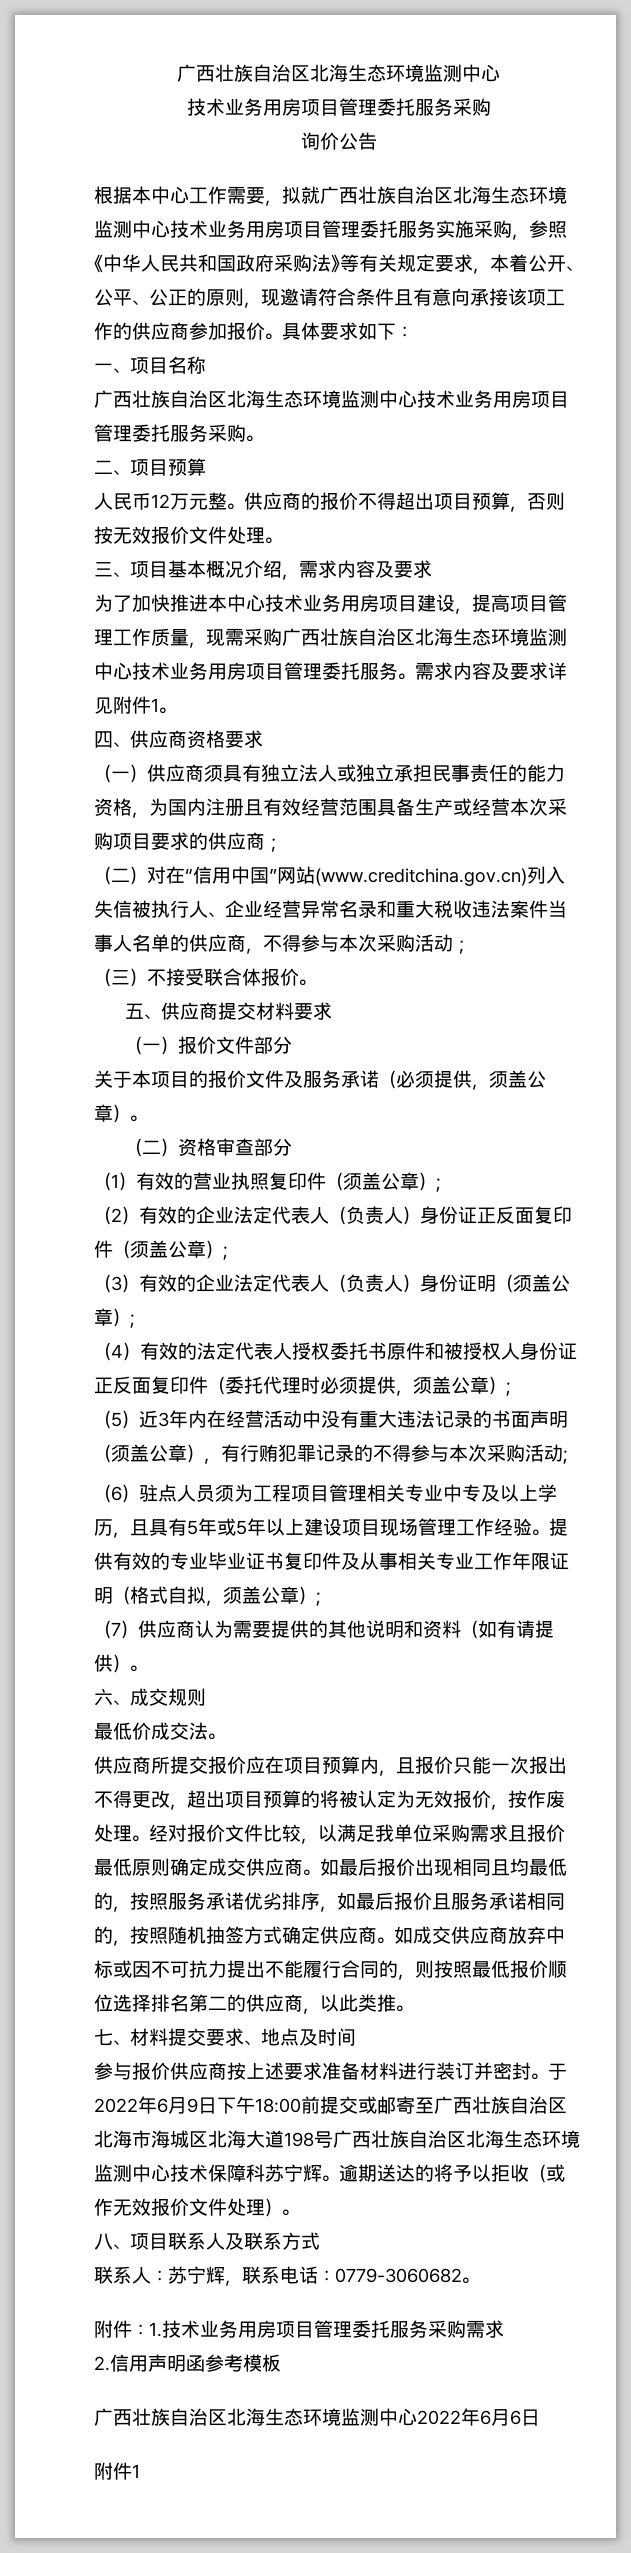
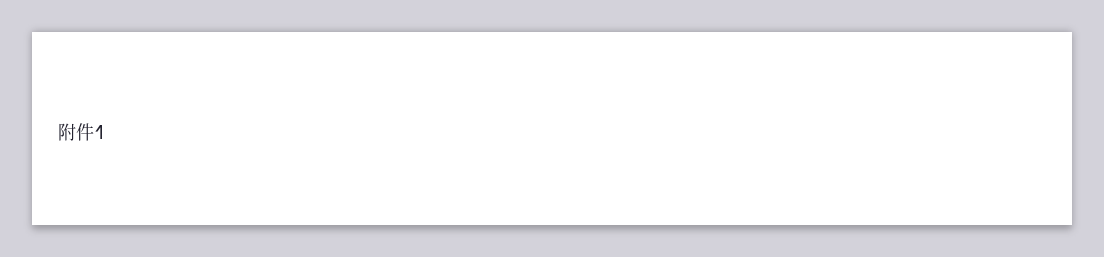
[177,64,500,82] [186,98,491,116] [300,132,377,150] [94,186,567,206] [94,220,567,240] [94,254,583,274] [94,288,565,308] [94,322,413,340] [94,356,206,374] [94,390,569,408] [94,424,263,442] [94,458,206,476] [94,492,565,512] [94,526,282,544] [94,560,432,580] [94,594,567,614] [94,628,567,648] [94,662,567,680] [94,696,176,714] [94,730,263,748] [94,764,565,783] [94,798,567,818] [94,832,282,852] [94,866,565,886] [94,900,567,918] [94,934,470,954] [94,968,316,987] [125,1002,333,1020] [125,1036,293,1055] [94,1070,546,1090] [94,1104,147,1123] [125,1138,293,1157] [94,1172,441,1192] [94,1206,572,1225] [94,1240,228,1260] [94,1274,570,1293] [94,1308,135,1328] [94,1342,577,1361] [94,1376,511,1396] [94,1410,568,1429] [94,1444,568,1464] [94,1484,557,1503] [94,1518,568,1538] [94,1552,569,1570] [94,1586,321,1606] [94,1620,554,1639] [94,1654,147,1673] [94,1688,206,1706] [94,1722,225,1740] [94,1756,567,1776] [94,1790,565,1810] [94,1824,565,1844] [94,1858,567,1876] [94,1892,565,1912] [94,1926,565,1946] [94,1960,567,1980] [94,1994,413,2014] [94,2028,356,2046] [94,2062,567,2080] [94,2096,567,2114] [94,2130,580,2148] [94,2164,565,2183] [94,2198,299,2217] [94,2232,320,2250] [94,2266,479,2286] [94,2320,504,2338] [94,2354,281,2372] [94,2408,540,2426] 广西壮族自治区北海生态环境监测中心 // 技术业务用房项目管理委托服务采购 // 询价公告 // 根据本中心工作需要，拟就广西壮族自治区北海生态环境监测中心技术业务用房项目管理委托服务实施采购，参照《中华人民共和国政府采购法》等有关规定要求，本着公开、公平、公正的原则，现邀请符合条件且有意向承接该项工作的供应商参加报价。具体要求如下： // 一、项目名称 // 广西壮族自治区北海生态环境监测中心技术业务用房项目管理委托服务采购。 // 二、项目预算 // 人民币12万元整。供应商的报价不得超出项目预算，否则按无效报价文件处理。 // 三、项目基本概况介绍，需求内容及要求 // 为了加快推进本中心技术业务用房项目建设，提高项目管理工作质量，现需采购广西壮族自治区北海生态环境监测中心技术业务用房项目管理委托服务。需求内容及要求详见附件1。 // 四、供应商资格要求 // （一）供应商须具有独立法人或独立承担民事责任的能力资格，为国内注册且有效经营范围具备生产或经营本次采购项目要求的供应商； // （二）对在“信用中国”网站(www.creditchina.gov.cn)列入失信被执行人、企业经营异常名录和重大税收违法案件当事人名单的供应商，不得参与本次采购活动； // （三）不接受联合体报价。 // 五、供应商提交材料要求 // （一）报价文件部分 // 关于本项目的报价文件及服务承诺（必须提供，须盖公章）。 // （二）资格审查部分 // （1）有效的营业执照复印件（须盖公章）; // （2）有效的企业法定代表人（负责人）身份证正反面复印件（须盖公章）; // （3）有效的企业法定代表人（负责人）身份证明（须盖公章）; // （4）有效的法定代表人授权委托书原件和被授权人身份证正反面复印件（委托代理时必须提供，须盖公章）; // （5）近3年内在经营活动中没有重大违法记录的书面声明（须盖公章），有行贿犯罪记录的不得参与本次采购活动; // （6）驻点人员须为工程项目管理相关专业中专及以上学历，且具有5年或5年以上建设项目现场管理工作经验。提供有效的专业毕业证书复印件及从事相关专业工作年限证明（格式自拟，须盖公章）; // （7）供应商认为需要提供的其他说明和资料（如有请提供）。 // 六、成交规则 // 最低价成交法。 // 供应商所提交报价应在项目预算内，且报价只能一次报出不得更改，超出项目预算的将被认定为无效报价，按作废处理。经对报价文件比较，以满足我单位采购需求且报价最低原则确定成交供应商。如最后报价出现相同且均最低的，按照服务承诺优劣排序，如最后报价且服务承诺相同的，按照随机抽签方式确定供应商。如成交供应商放弃中标或因不可抗力提出不能履行合同的，则按照最低报价顺位选择排名第二的供应商，以此类推。 // 七、材料提交要求、地点及时间 // 参与报价供应商按上述要求准备材料进行装订并密封。于2022年6月9日下午18:00前提交或邮寄至广西壮族自治区北海市海城区北海大道198号广西壮族自治区北海生态环境监测中心技术保障科苏宁辉。逾期送达的将予以拒收（或作无效报价文件处理）。 // 八、项目联系人及联系方式 // 联系人：苏宁辉，联系电话：0779-3060682。 // 附件：1.技术业务用房项目管理委托服务采购需求 // 2.信用声明函参考模板 // 广西壮族自治区北海生态环境监测中心2022年6月6日 // -> (58, 132) none

